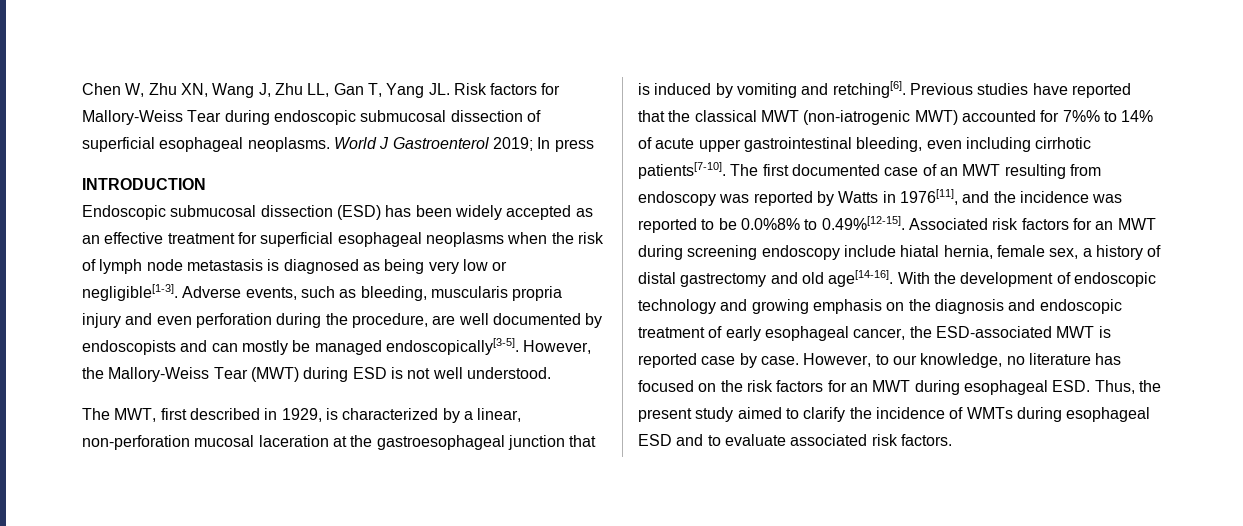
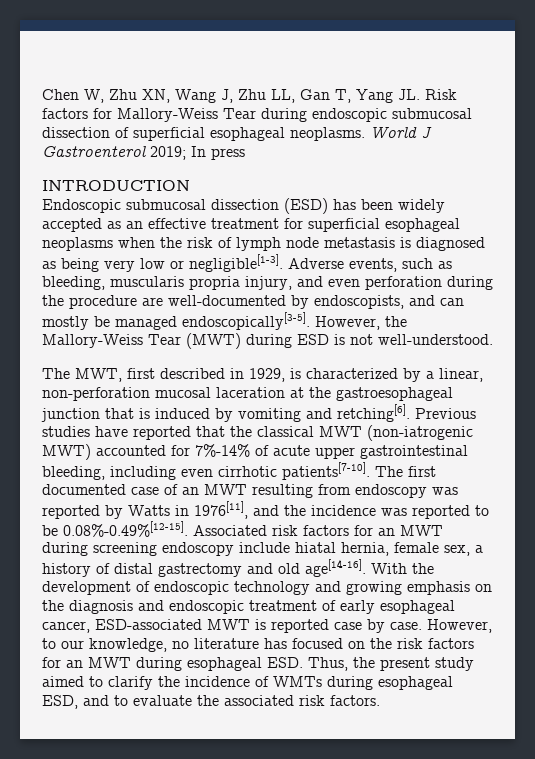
[82,313,121,328] injury -> [245,276,292,290] injury,
[351,313,603,328] [82,340,176,355] procedure, are well documented by endoscopists -> [69,295,404,309] procedure are well-documented by endoscopists,
[432,367,551,379] well understood. -> [378,334,493,345] well-understood.
[1062,110,1154,122] 7%% to 14% -> [195,444,250,457] 7%-14%
[926,137,1031,152] even including -> [110,466,213,480] including even
[740,216,905,230] 0.0%8% to 0.49%[12-15]. -> [63,521,188,537] 0.08%-0.49%[12-15].
[909,326,932,338] the -> (90, 627) none
[638,434,672,446] ESD -> [42,695,78,709] ESD,
(786, 440) none -> [197,695,219,706] the

